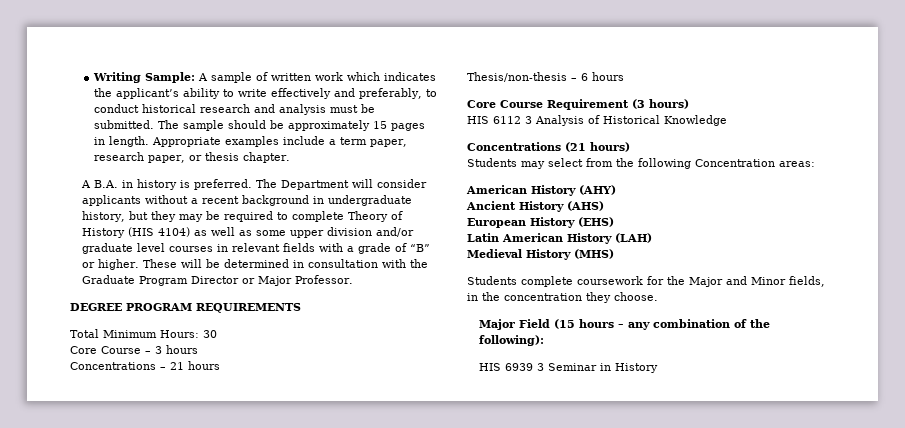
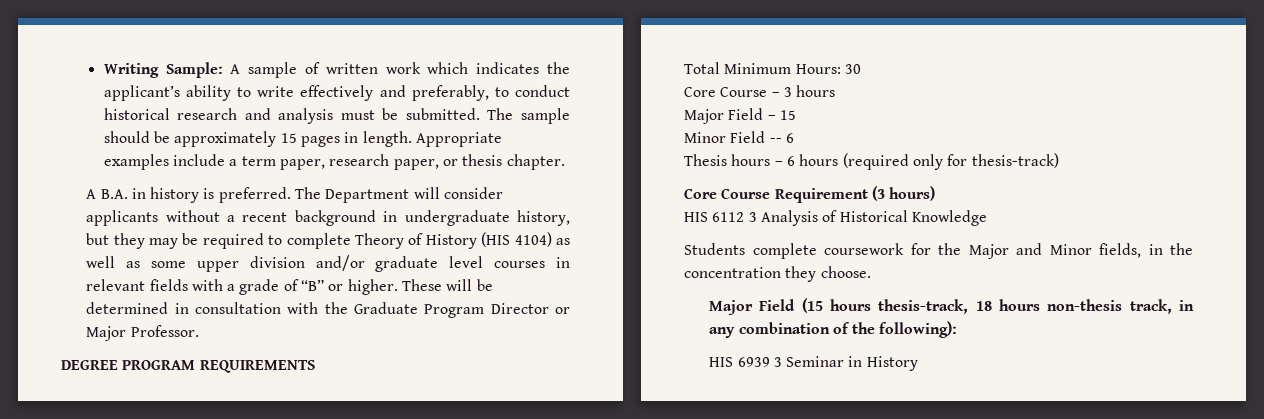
[70,361,220,370] [467,72,567,82] Concentrations – 21 hours // Thesis/non-thesis -> [684,108,796,124] [684,131,794,143] [684,154,771,166] Major Field – 15 // Minor Field -- 6 // Thesis hours
(624, 76) none -> [842,153,1059,170] (required only for thesis-track)
[467,142,630,152] [467,158,815,169] [466,185,616,196] [466,201,604,212] [467,217,614,228] [467,233,652,244] [467,249,614,260] // Concentrations (21 hours) // Students may select from the following Concentration areas: // American History (AHY) // Ancient History (AHS) // European History (EHS) // Latin American History (LAH) // Medieval History (MHS) -> (987, 218) none
[618,324,625,328] – -> [878,299,1194,314] thesis-track, 18 hours non-thesis track, in

